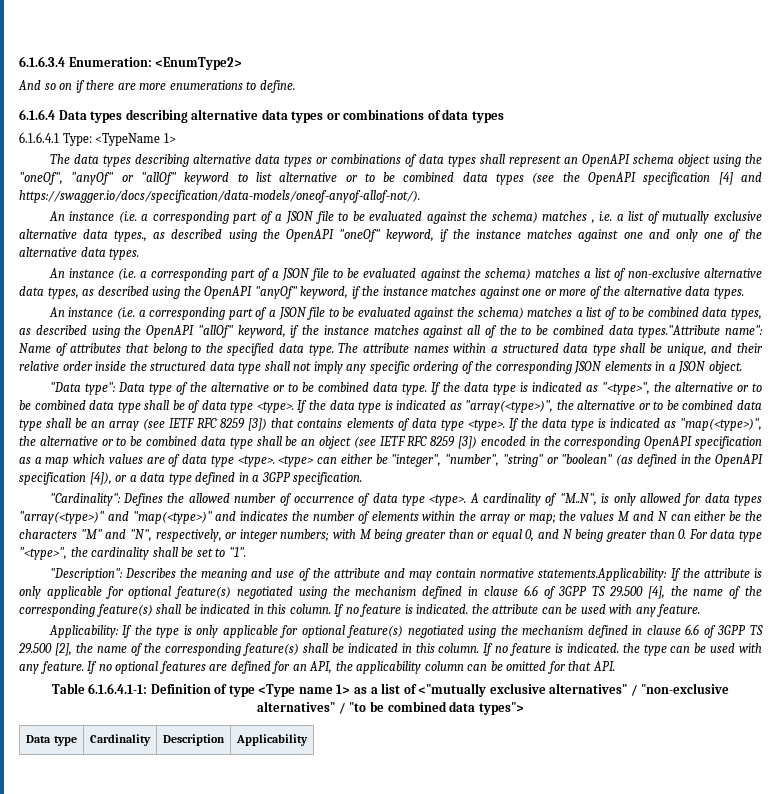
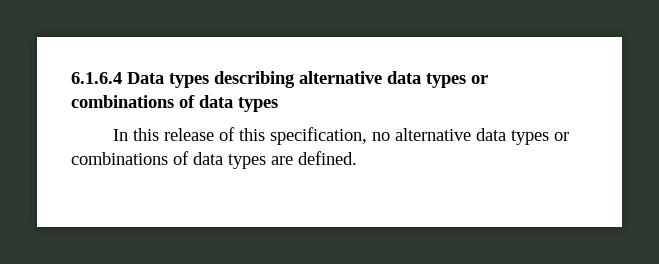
[19,56,243,70] [18,80,295,93] 6.1.6.3.4 Enumeration: <EnumType2> // And so on if there are more enumerations to define. // -> (71, 78) none
[19,132,176,146] [49,154,762,167] [19,172,762,185] [19,190,420,203] [48,211,762,224] [19,229,763,242] [19,247,140,260] [48,268,762,281] [19,286,744,299] [48,307,762,320] [19,325,763,338] [19,343,763,356] [19,361,742,374] [49,382,762,395] [19,400,762,413] [19,418,762,431] [19,436,763,449] [19,454,764,467] [19,472,363,485] [49,493,762,506] [19,511,763,524] [19,529,762,542] [19,547,246,560] [49,568,762,581] [19,585,763,599] [19,604,701,617] [48,624,764,638] [18,643,762,656] [19,661,615,674] [51,683,730,697] [257,701,524,715] [26,735,77,746] [90,734,151,746] [163,734,225,746] [236,734,308,746] 6.1.6.4.1 Type: <TypeName 1> // The data types describing alternative data types or combinations of data types shall represent an OpenAPI schema object using the "oneOf", "anyOf" or "allOf" keyword to list alternative or to be combined data types (see the OpenAPI specification [4] and https://swagger.io/docs/specification/data-models/oneof-anyof-allof-not/). // An instance (i.e. a corresponding part of a JSON file to be evaluated against the schema) matches , i.e. a list of mutually exclusive alternative data types., as described using the OpenAPI "oneOf" keyword, if the instance matches against one and only one of the alternative data types. // An instance (i.e. a corresponding part of a JSON file to be evaluated against the schema) matches a list of non-exclusive alternative data types, as described using the OpenAPI "anyOf" keyword, if the instance matches against one or more of the alternative data types. // An instance (i.e. a corresponding part of a JSON file to be evaluated against the schema) matches a list of to be combined data types, as described using the OpenAPI "allOf" keyword, if the instance matches against all of the to be combined data types."Attribute name": Name of attributes that belong to the specified data type. The attribute names within a structured data type shall be unique, and their relative order inside the structured data type shall not imply any specific ordering of the corresponding JSON elements in a JSON object. // "Data type": Data type of the alternative or to be combined data type. If the data type is indicated as "<type>", the alternative or to be combined data type shall be of data type <type>. If the data type is indicated as "array(<type>)", the alternative or to be combined data type shall be an array (see IETF RFC 8259 [3]) that contains elements of data type <type>. If the data type is indicated as "map(<type>)", the alternative or to be combined data type shall be an object (see IETF RFC 8259 [3]) encoded in the corresponding OpenAPI specification as a map which values are of data type <type>. <type> can either be "integer", "number", "string" or "boolean" (as defined in the OpenAPI specification [4]), or a data type defined in a 3GPP specification. // "Cardinality": Defines the allowed number of occurrence of data type <type>. A cardinality of "M..N", is only allowed for data types "array(<type>)" and "map(<type>)" and indicates the number of elements within the array or map; the values M and N can either be the characters "M" and "N", respectively, or integer numbers; with M being greater than or equal 0, and N being greater than 0. For data type "<type>", the cardinality shall be set to "1". // "Description": Describes the meaning and use of the attribute and may contain normative statements.Applicability: If the attribute is only applicable for optional feature(s) negotiated using the mechanism defined in clause 6.6 of 3GPP TS 29.500 [4], the name of the corresponding feature(s) shall be indicated in this column. If no feature is indicated. the attribute can be used with any feature. // Applicability: If the type is only applicable for optional feature(s) negotiated using the mechanism defined in clause 6.6 of 3GPP TS 29.500 [2], the name of the corresponding feature(s) shall be indicated in this column. If no feature is indicated. the type can be used with any feature. If no optional features are defined for an API, the applicability column can be omitted for that API. // Table 6.1.6.4.1-1: Definition of type <Type name 1> as a list of <"mutually exclusive alternatives" / "non-exclusive alternatives" / "to be combined data types"> // Data type | Cardinality | Description | Applicability -> [113,127,570,145] [71,151,357,169] In this release of this specification, no alternative data types or combinations of data types are defined.

